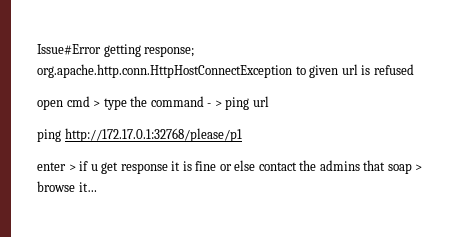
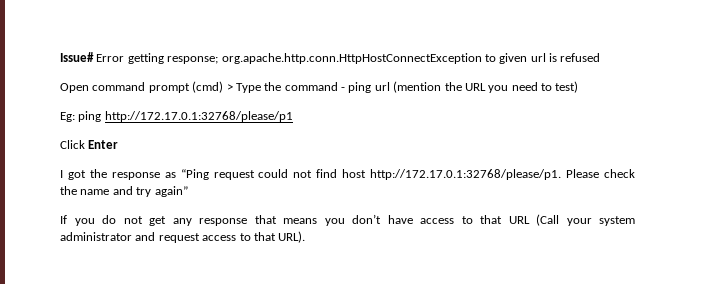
[37,44,101,55] Issue#Error -> [60,52,125,62] Issue# Error
[37,96,127,110] open cmd > type -> [60,81,261,93] Open command prompt (cmd) > Type
[214,100,222,107] > -> (345, 89) none
[37,128,242,142] [37,160,423,174] [37,181,97,192] // ping http://172.17.0.1:32768/please/p1 // enter > if u get response it is fine or else contact the admins that soap > browse it… -> [393,81,579,93] [60,111,293,122] [60,140,119,149] [60,169,635,180] [60,186,188,197] [60,214,635,226] [60,231,306,243] (mention the URL you need to test) // Eg: ping http://172.17.0.1:32768/please/p1 // Click Enter // I got the response as “Ping request could not find host http://172.17.0.1:32768/please/p1. Please check the name and try again” // If you do not get any response that means you don’t have access to that URL (Call your system administrator and request access to that URL).

